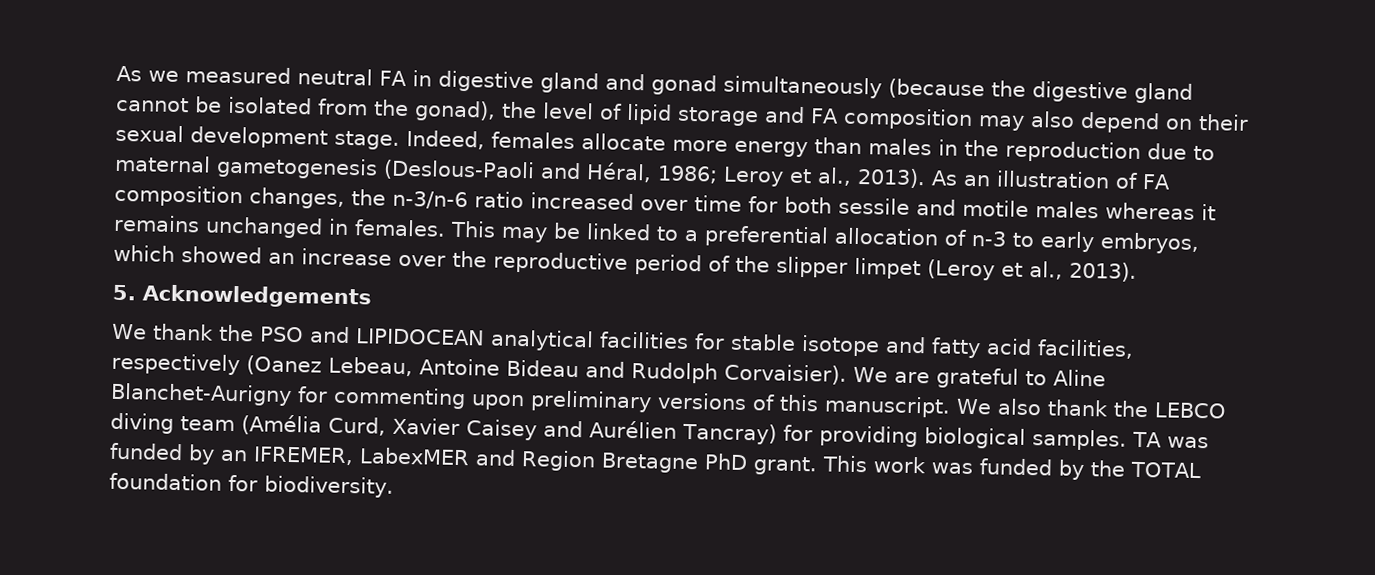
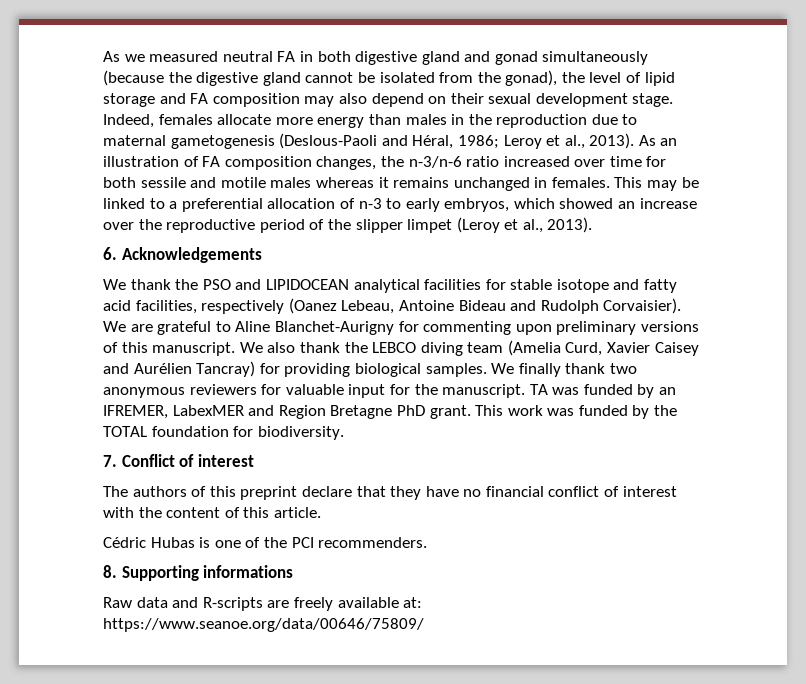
(432, 78) none -> [317,51,351,62] both
[112,284,136,301] 5. -> [103,247,117,260] 6.
[241,414,322,436] (Amélia -> [507,340,561,356] (Amelia
(1127, 440) none -> [491,363,637,377] [103,384,526,398] We finally thank two anonymous reviewers for valuable input for the manuscript.
(394, 486) none -> [103,454,254,467] [103,486,677,500] [103,507,321,518] [103,537,428,548] [103,565,294,581] [103,597,423,611] [103,618,424,632] // 7. Conflict of interest // The authors of this preprint declare that they have no financial conflict of interest with the content of this article. // Cédric Hubas is one of the PCI recommenders. // 8. Supporting informations // Raw data and R-scripts are freely available at: https://www.seanoe.org/data/00646/75809/

